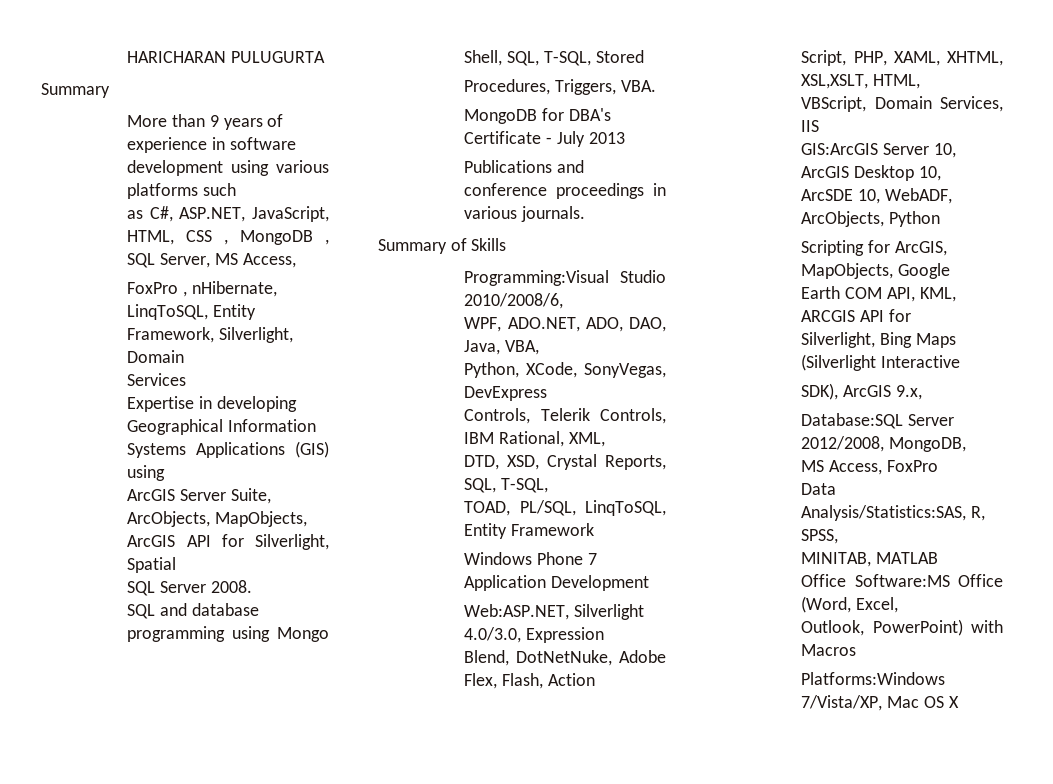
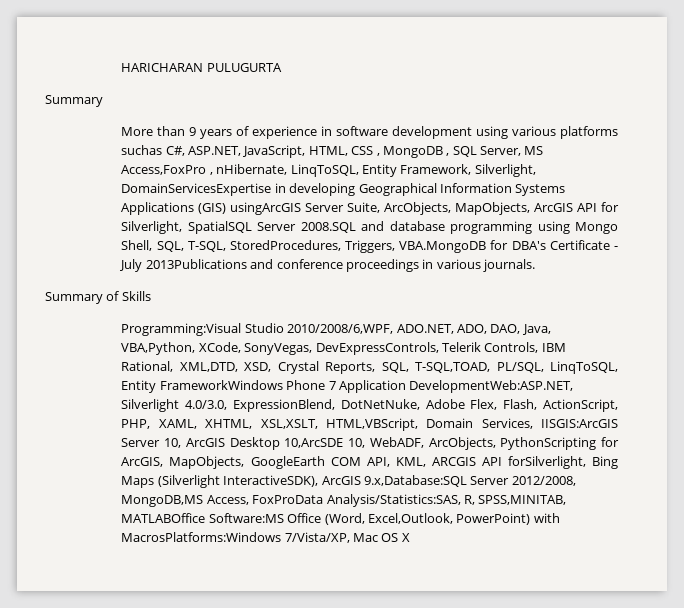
[203,183,237,196] [127,210,144,219] such // as -> [121,145,163,155] suchas
[242,253,296,268] [127,282,179,294] Access, // FoxPro -> [121,165,207,175] Access,FoxPro
[127,350,185,363] [127,373,187,386] [127,396,195,412] Domain // Services // Expertise -> [121,183,272,196] DomainServicesExpertise
[127,465,166,481] [127,489,176,501] using // ArcGIS -> [230,202,302,215] usingArcGIS
[127,557,177,573] [127,580,252,596] [127,604,156,619] Spatial // SQL Server 2008. // SQL -> [187,221,356,234] SpatialSQL Server 2008.SQL
[595,50,644,63] [464,79,656,95] [464,109,538,124] Stored // Procedures, Triggers, VBA. // MongoDB -> [229,240,487,253] StoredProcedures, Triggers, VBA.MongoDB
[588,132,625,144] [464,160,553,173] 2013 // Publications -> [145,259,247,269] 2013Publications
[464,293,564,309] [464,317,502,332] 2010/2008/6, // WPF, -> [287,324,394,334] 2010/2008/6,WPF,
[505,340,540,355] [464,362,666,378] [464,386,548,401] [464,408,531,424] VBA, // Python, XCode, SonyVegas, DevExpress // Controls, -> [121,342,439,355] VBA,Python, XCode, SonyVegas, DevExpressControls,
[568,432,605,447] [464,455,500,470] XML, // DTD, -> [179,362,238,372] XML,DTD,
[501,478,549,493] [464,501,511,516] T-SQL, // TOAD, -> [415,362,491,373] T-SQL,TOAD,
[511,523,595,536] [464,552,533,565] Framework // Windows -> [159,380,283,390] FrameworkWindows
[551,575,650,591] [464,604,645,620] [464,627,605,643] [464,650,510,666] Development // Web:ASP.NET, Silverlight 4.0/3.0, Expression // Blend, -> [409,380,574,393] [121,399,335,412] DevelopmentWeb:ASP.NET, Silverlight 4.0/3.0, ExpressionBlend,
[547,673,595,686] [801,50,847,66] Action // Script, -> [543,399,618,412] ActionScript,
[873,74,921,89] [801,96,1003,112] [801,120,820,132] [801,143,879,155] HTML, // VBScript, Domain Services, IIS // GIS:ArcGIS -> [325,418,618,431] HTML,VBScript, Domain Services, IISGIS:ArcGIS
[918,166,941,181] [801,189,854,201] 10, // ArcSDE -> [284,438,344,448] 10,ArcSDE
[889,211,941,227] [801,240,865,256] Python // Scripting -> [500,437,597,450] PythonScripting
[898,263,951,279] [801,286,841,299] Google // Earth -> [250,456,325,469] GoogleEarth
[888,309,911,322] [801,332,876,348] for // Silverlight, -> [507,456,586,469] forSilverlight,
[881,355,961,368] [801,383,922,400] [801,413,955,429] [801,436,967,452] [801,460,938,475] [801,483,837,495] [801,505,986,521] [801,529,839,544] [801,552,939,567] [801,574,1003,587] [801,596,899,613] [801,619,1003,636] [801,644,857,656] [801,672,946,685] Interactive // SDK), ArcGIS 9.x, // Database:SQL Server 2012/2008, MongoDB, // MS Access, FoxPro // Data Analysis/Statistics:SAS, R, SPSS, // MINITAB, MATLAB // Office Software:MS Office (Word, Excel, // Outlook, PowerPoint) with Macros // Platforms:Windows -> [223,475,576,487] [121,494,567,507] [121,513,560,525] [121,532,282,542] InteractiveSDK), ArcGIS 9.x,Database:SQL Server 2012/2008, MongoDB,MS Access, FoxProData Analysis/Statistics:SAS, R, SPSS,MINITAB, MATLABOffice Software:MS Office (Word, Excel,Outlook, PowerPoint) with MacrosPlatforms:Windows

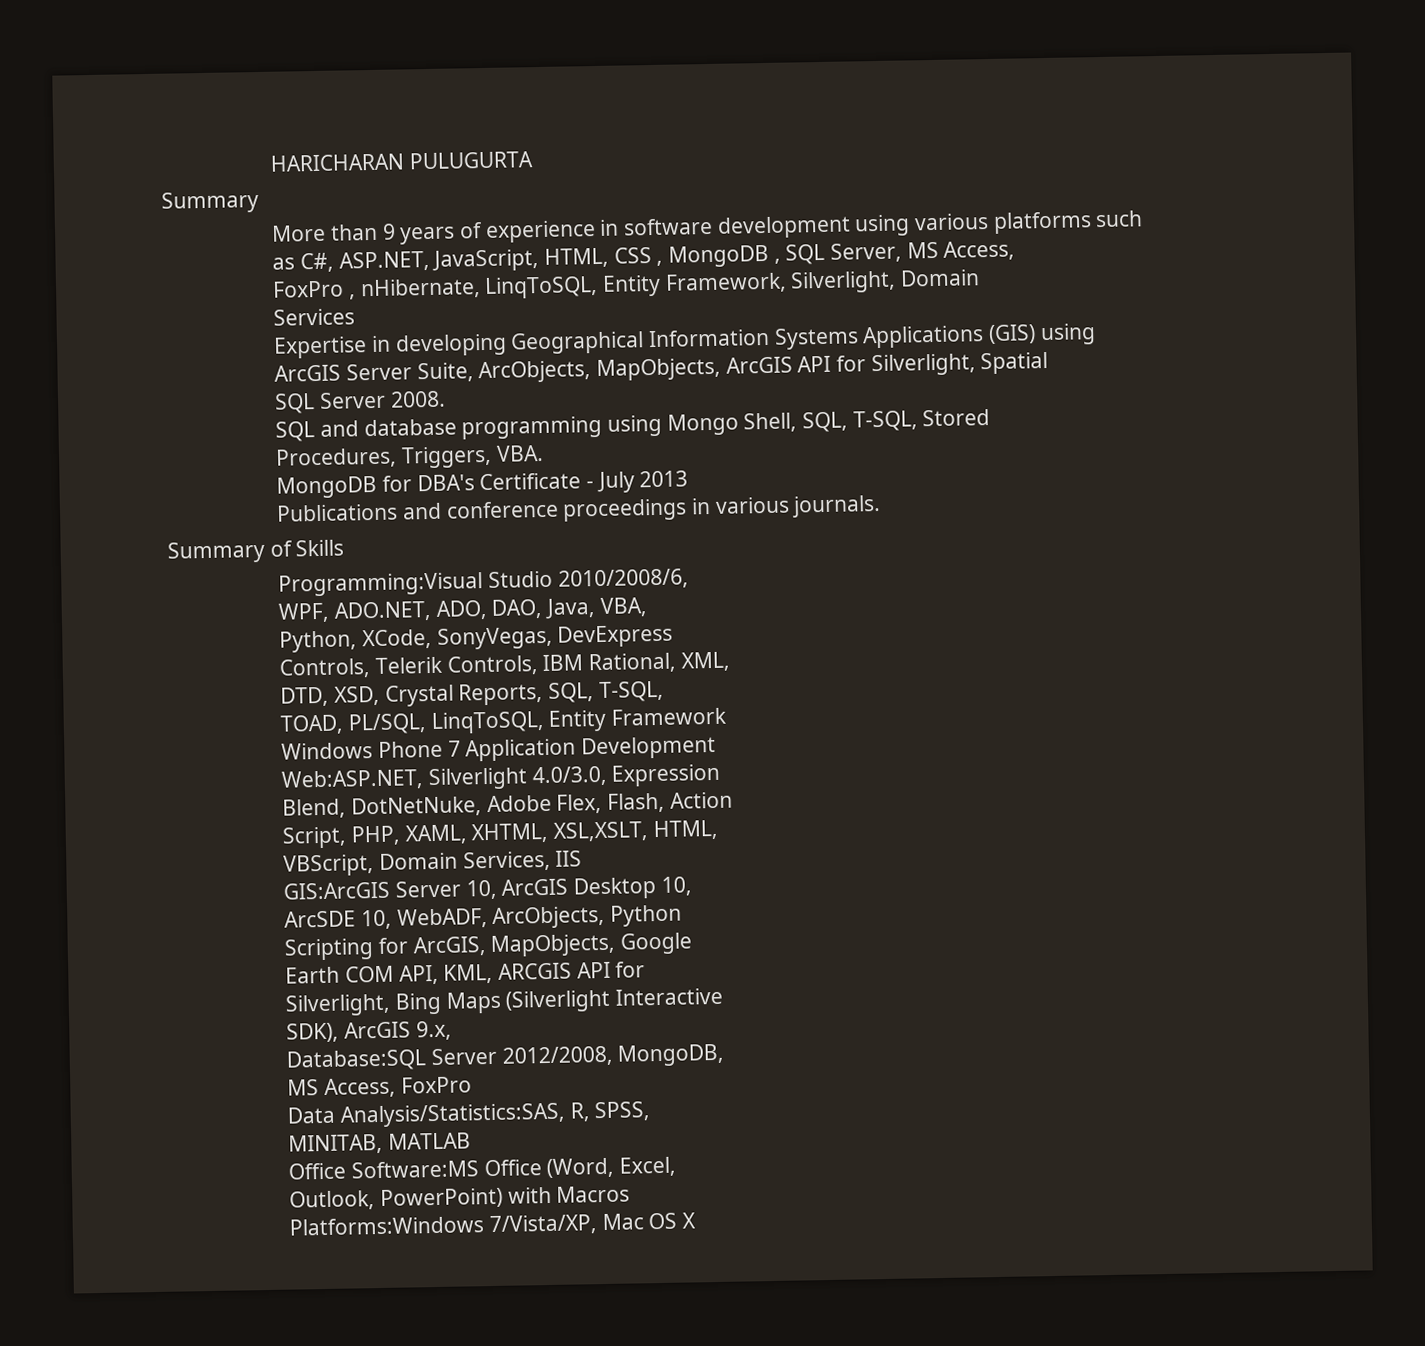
[121,145,163,155] suchas -> [1095,210,1144,228] [272,257,296,270] such // as
[121,165,207,175] Access,FoxPro -> [943,240,1016,261] [272,280,345,298] Access, // FoxPro
[121,183,272,196] DomainServicesExpertise -> [900,269,981,287] [273,308,356,326] [273,336,368,359] Domain // Services // Expertise
[230,202,302,215] usingArcGIS -> [1039,323,1096,346] [274,364,342,382] using // ArcGIS
[187,221,356,234] SpatialSQL Server 2008.SQL -> [980,351,1049,375] [274,390,446,414] [275,421,316,442] Spatial // SQL Server 2008. // SQL
[229,240,487,253] StoredProcedures, Triggers, VBA.MongoDB -> [922,409,991,427] [275,444,544,469] [276,475,378,499] Stored // Procedures, Triggers, VBA. // MongoDB
[145,259,247,269] 2013Publications -> [639,470,689,488] [276,503,399,522] 2013 // Publications
[287,324,394,334] 2010/2008/6,WPF, -> [557,568,689,590] [278,602,331,623] 2010/2008/6, // WPF,
[121,342,439,355] VBA,Python, XCode, SonyVegas, DevExpressControls, -> [599,597,647,617] [279,624,674,653] [279,658,372,679] VBA, // Python, XCode, SonyVegas, DevExpress // Controls,
[179,362,238,372] XML,DTD, -> [680,651,730,672] [280,686,330,707] XML, // DTD,
[415,362,491,373] T-SQL,TOAD, -> [598,680,664,703] [280,714,345,735] T-SQL, // TOAD,
[159,380,283,390] FrameworkWindows -> [611,707,728,726] [281,742,374,760] Framework // Windows
[409,380,574,393] [121,399,335,412] DevelopmentWeb:ASP.NET, Silverlight 4.0/3.0, ExpressionBlend, -> [581,735,717,760] [281,763,721,791] [282,798,347,819] Development // Web:ASP.NET, Silverlight 4.0/3.0, Expression // Blend,
[543,399,618,412] ActionScript, -> [669,791,733,809] [282,826,348,849] Action // Script,
[325,418,618,431] HTML,VBScript, Domain Services, IISGIS:ArcGIS -> [652,819,718,841] [283,850,583,877] [283,881,391,900] HTML, // VBScript, Domain Services, IIS // GIS:ArcGIS
[284,438,344,448] 10,ArcSDE -> [660,876,692,896] [284,910,357,928] 10, // ArcSDE
[500,437,597,450] PythonScripting -> [610,904,683,927] [284,938,375,961] Python // Scripting
[250,456,325,469] GoogleEarth -> [620,932,693,955] [285,966,341,984] Google // Earth
[507,456,586,469] forSilverlight, -> [615,961,646,978] [285,993,392,1017] for // Silverlight,
[223,475,576,487] [121,494,567,507] [121,513,560,525] [121,532,282,542] InteractiveSDK), ArcGIS 9.x,Database:SQL Server 2012/2008, MongoDB,MS Access, FoxProData Analysis/Statistics:SAS, R, SPSS,MINITAB, MATLABOffice Software:MS Office (Word, Excel,Outlook, PowerPoint) with MacrosPlatforms:Windows -> [615,987,724,1006] [286,1020,452,1043] [286,1043,725,1072] [287,1076,472,1098] [287,1101,651,1128] [288,1132,472,1155] [288,1156,677,1180] [289,1185,631,1211] [289,1216,485,1236] Interactive // SDK), ArcGIS 9.x, // Database:SQL Server 2012/2008, MongoDB, // MS Access, FoxPro // Data Analysis/Statistics:SAS, R, SPSS, // MINITAB, MATLAB // Office Software:MS Office (Word, Excel, // Outlook, PowerPoint) with Macros // Platforms:Windows

